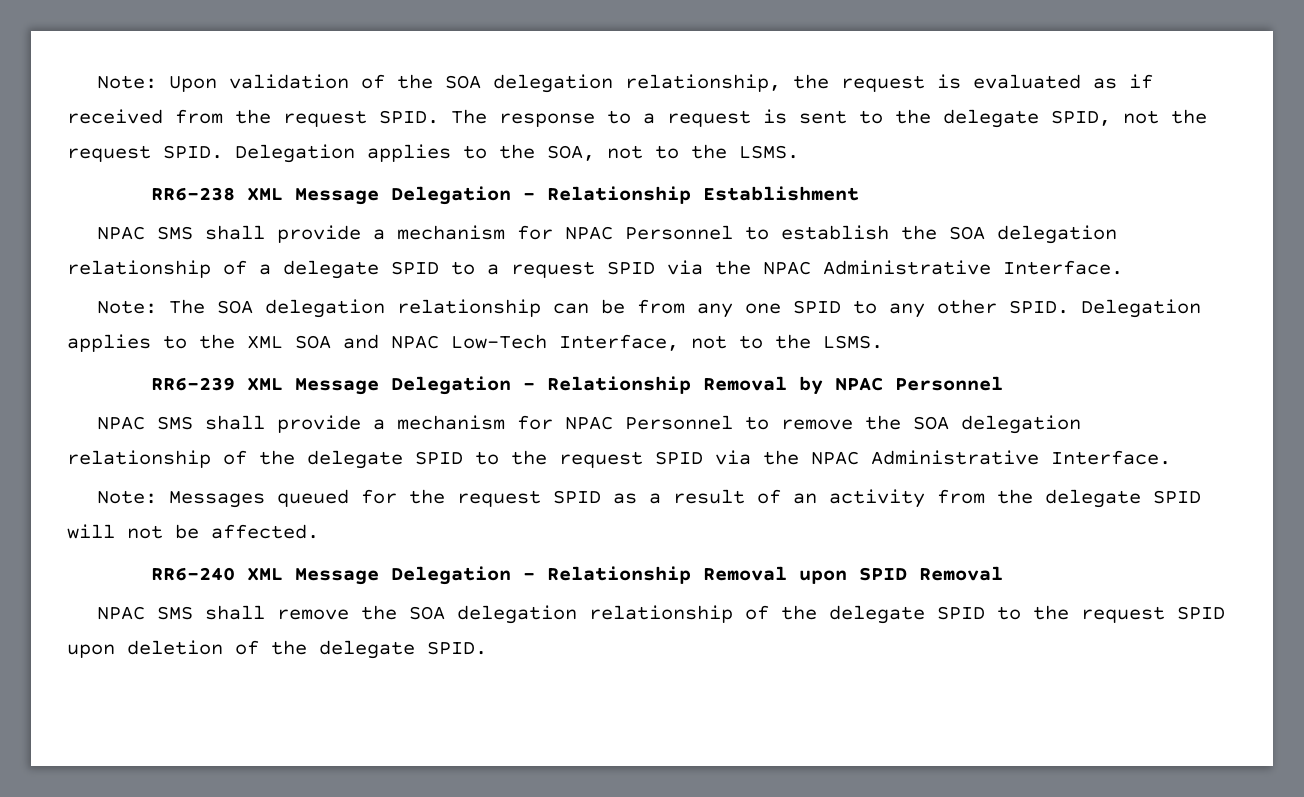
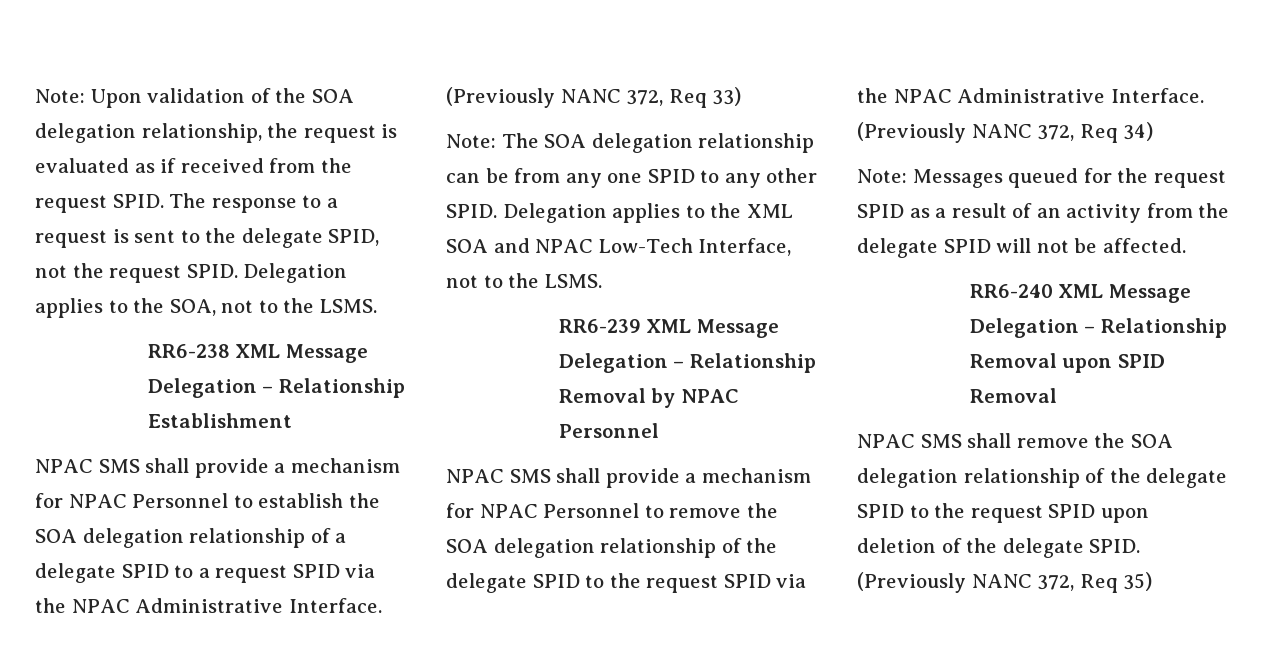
(1123, 267) none -> [446,87,742,108] (Previously NANC 372, Req 33)
(1171, 457) none -> [857,122,1154,143] (Previously NANC 372, Req 34)
(487, 648) none -> [857,572,1153,593] (Previously NANC 372, Req 35)

